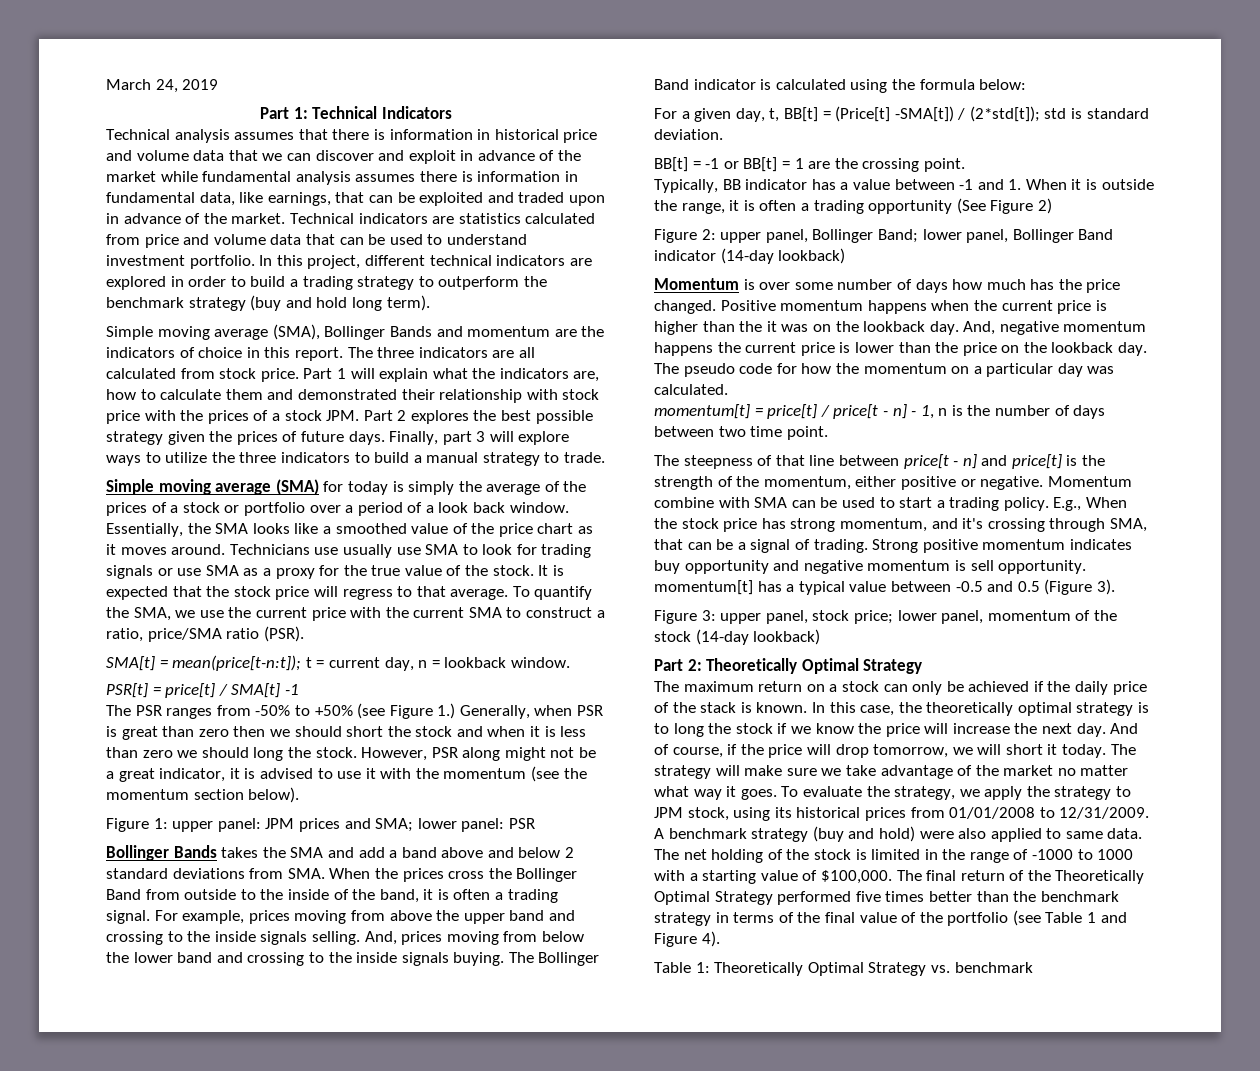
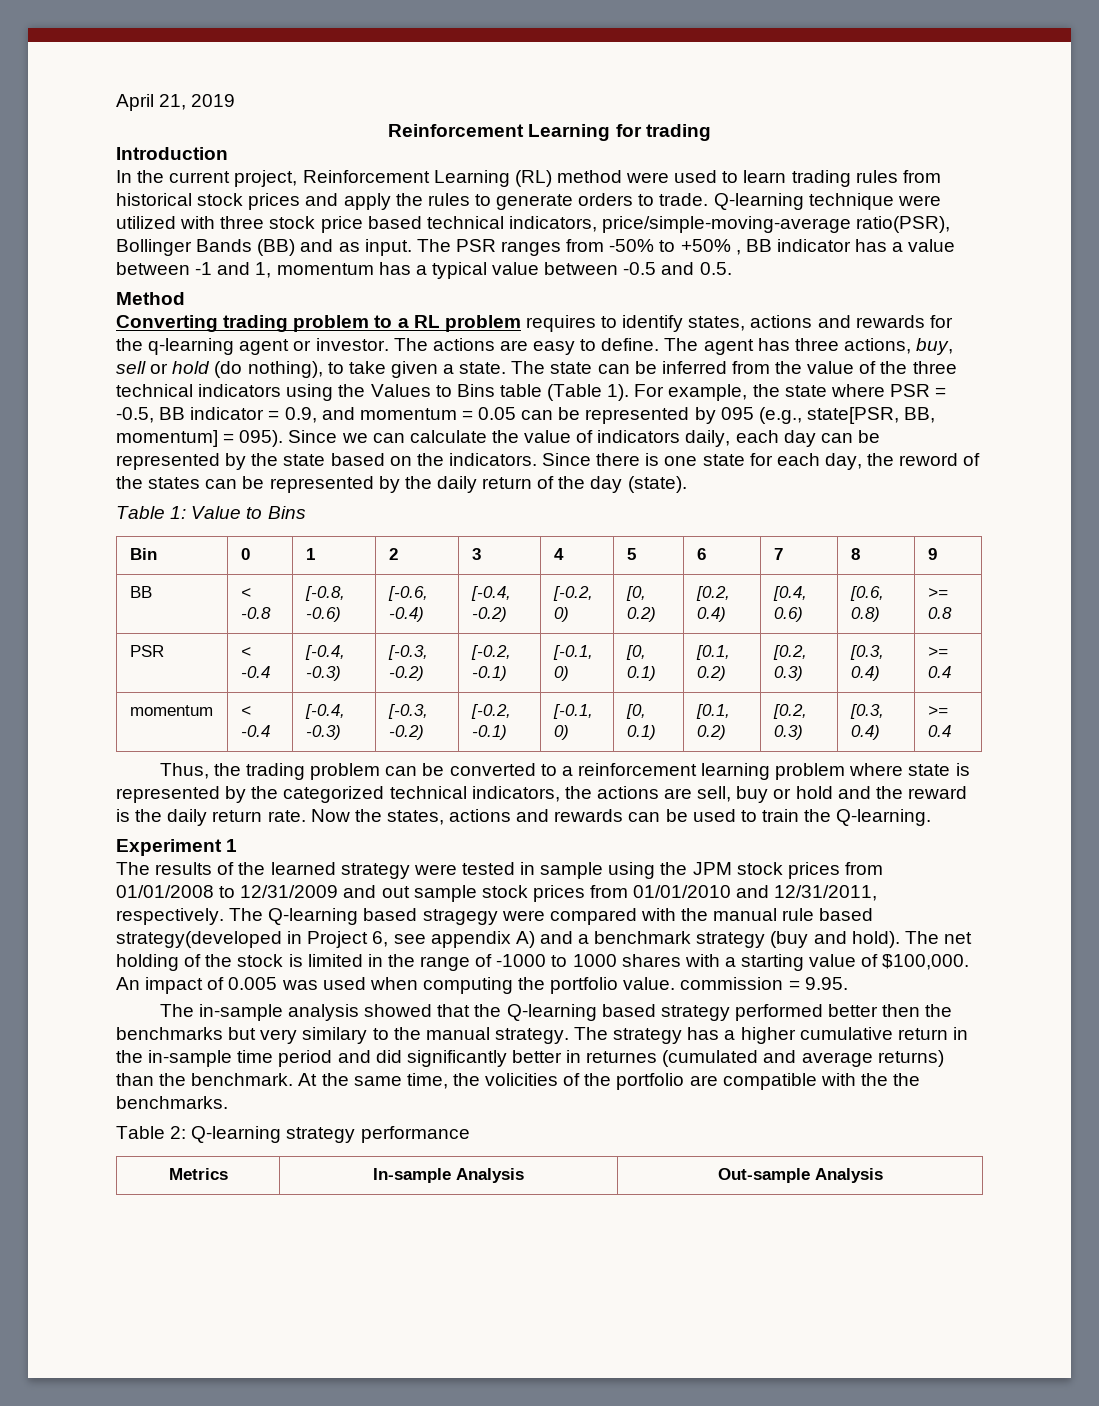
[106,79,178,93] March 24, -> [116,94,187,111] April 21,
[260,106,452,119] [106,129,598,143] [106,150,582,164] [106,171,578,185] [106,192,605,206] [106,213,596,224] [106,234,527,248] [106,255,592,269] [106,276,547,290] [106,295,430,311] [106,324,605,340] [106,347,535,361] [106,368,600,382] [106,389,600,403] [106,410,593,424] [106,431,570,445] [106,452,606,466] [106,479,587,495] [106,502,569,516] [106,523,594,537] [106,544,592,558] [106,565,564,579] [106,586,593,600] [106,607,605,621] [106,626,304,642] [106,655,570,671] [106,683,299,698] Part 1: Technical Indicators // Technical analysis assumes that there is information in historical price and volume data that we can discover and exploit in advance of the market while fundamental analysis assumes there is information in fundamental data, like earnings, that can be exploited and traded upon in advance of the market. Technical indicators are statistics calculated from price and volume data that can be used to understand investment portfolio. In this project, different technical indicators are explored in order to build a trading strategy to outperform the benchmark strategy (buy and hold long term). // Simple moving average (SMA), Bollinger Bands and momentum are the indicators of choice in this report. The three indicators are all calculated from stock price. Part 1 will explain what the indicators are, how to calculate them and demonstrated their relationship with stock price with the prices of a stock JPM. Part 2 explores the best possible strategy given the prices of future days. Finally, part 3 will explore ways to utilize the three indicators to build a manual strategy to trade. // Simple moving average (SMA) for today is simply the average of the prices of a stock or portfolio over a period of a look back window. Essentially, the SMA looks like a smoothed value of the price chart as it moves around. Technicians use usually use SMA to look for trading signals or use SMA as a proxy for the true value of the stock. It is expected that the stock price will regress to that average. To quantify the SMA, we use the current price with the current SMA to construct a ratio, price/SMA ratio (PSR). // SMA[t] = mean(price[t-n:t]); t = current day, n = lookback window. // PSR[t] = price[t] / SMA[t] -1 // -> [388,124,711,141] [116,147,228,160] [116,170,941,187] [116,193,941,210] [116,216,951,233] [116,239,412,256] Reinforcement Learning for trading // Introduction // In the current project, Reinforcement Learning (RL) method were used to learn trading rules from historical stock prices and apply the rules to generate orders to trade. Q-learning technique were utilized with three stock price based technical indicators, price/simple-moving-average ratio(PSR), Bollinger Bands (BB) and as input.
[357,703,604,719] [106,726,587,740] [106,747,597,761] [106,766,587,782] [106,787,300,803] [106,818,535,832] [106,845,575,861] [106,868,578,882] [106,889,558,903] [106,910,575,924] [106,931,584,945] [106,952,600,966] [654,79,1027,93] [654,106,1149,122] [654,129,723,140] [654,157,965,172] [654,179,718,193] (see Figure 1.) Generally, when PSR is great than zero then we should short the stock and when it is less than zero we should long the stock. However, PSR along might not be a great indicator, it is advised to use it with the momentum (see the momentum section below). // Figure 1: upper panel: JPM prices and SMA; lower panel: PSR // Bollinger Bands takes the SMA and add a band above and below 2 standard deviations from SMA. When the prices cross the Bollinger Band from outside to the inside of the band, it is often a trading signal. For example, prices moving from above the upper band and crossing to the inside signals selling. And, prices moving from below the lower band and crossing to the inside signals buying. The Bollinger Band indicator is calculated using the formula below: // For a given day, t, BB[t] = (Price[t] -SMA[t]) / (2*std[t]); std is standard deviation. // BB[t] = -1 or BB[t] = 1 are the crossing point. // Typically, -> [735,250,741,255] ,
[1008,179,1154,190] [654,198,1052,214] [654,229,1114,243] [654,248,846,264] [654,278,1121,293] [654,300,1107,314] [654,321,1147,335] [654,342,1148,356] [654,363,1115,377] [654,384,728,395] [654,404,1106,419] [654,426,828,440] [654,454,1106,469] [654,476,1132,490] [654,497,1128,511] [654,518,1147,532] [654,539,1132,553] [654,560,1087,574] [654,580,753,595] 1. When it is outside the range, it is often a trading opportunity (See Figure 2) // Figure 2: upper panel, Bollinger Band; lower panel, Bollinger Band indicator (14-day lookback) // Momentum is over some number of days how much has the price changed. Positive momentum happens when the current price is higher than the it was on the lookback day. And, negative momentum happens the current price is lower than the price on the lookback day. The pseudo code for how the momentum on a particular day was calculated. // momentum[t] = price[t] / price[t - n] - 1, n is the number of days between two time point. // The steepness of that line between price[t - n] and price[t] is the strength of the momentum, either positive or negative. Momentum combine with SMA can be used to start a trading policy. E.g., When the stock price has strong momentum, and it's crossing through SMA, that can be a signal of trading. Strong positive momentum indicates buy opportunity and negative momentum is sell opportunity. momentum[t] -> [255,262,374,278] 1, momentum
[1017,579,1115,595] [654,610,1117,624] [654,629,821,645] [654,658,923,674] [654,681,1147,695] [654,702,1150,716] [654,723,1139,737] [654,744,1136,758] [654,765,1129,779] [654,786,1132,800] [654,807,1150,821] [654,826,1143,842] 0.5 (Figure 3). // Figure 3: upper panel, stock price; lower panel, momentum of the stock (14-day lookback) // Part 2: Theoretically Optimal Strategy // The maximum return on a stock can only be achieved if the daily price of the stack is known. In this case, the theoretically optimal strategy is to long the stock if we know the price will increase the next day. And of course, if the price will drop tomorrow, we will short it today. The strategy will make sure we take advantage of the market no matter what way it goes. To evaluate the strategy, we apply the strategy to JPM stock, using its historical prices from 01/01/2008 to 12/31/2009. A benchmark strategy (buy and hold) were also applied to same data. -> [699,262,732,275] [116,292,185,305] [116,315,953,332] [116,338,954,355] [116,361,957,378] [116,384,947,401] [116,407,936,424] [116,430,880,447] [116,453,981,470] [116,476,687,493] [116,506,306,519] [129,548,157,560] [240,548,250,560] [305,548,315,560] [388,548,398,560] [471,548,481,560] [553,548,564,560] [626,548,636,560] [696,548,706,560] [773,548,783,560] [850,548,860,560] [927,548,937,560] [129,586,152,598] [240,588,251,598] [240,607,271,619] [304,586,345,601] [305,607,341,622] [387,586,428,601] [388,607,424,622] [470,586,511,601] [471,607,507,622] [552,586,593,601] [553,607,569,622] [625,586,646,601] [626,607,656,622] [695,586,730,601] [696,607,726,622] [772,586,807,601] [773,607,803,622] [849,586,884,601] [850,607,880,622] [927,588,948,598] [927,607,952,619] [129,645,164,657] [240,647,251,657] [240,666,270,678] [304,645,345,660] [305,666,341,681] [387,645,428,660] [388,666,424,681] [470,645,511,660] [471,666,507,681] [552,645,593,660] [553,666,569,681] [625,645,646,660] [626,666,656,681] [695,645,730,660] [696,666,726,681] [772,645,807,660] [773,666,803,681] [849,645,884,660] [850,666,880,681] [927,647,948,657] [927,666,951,678] [129,705,213,716] [240,706,251,716] [240,725,270,737] [304,704,345,719] [305,725,341,740] [387,704,428,719] [388,725,424,740] [470,704,511,719] [471,725,507,740] [552,704,593,719] [553,725,569,740] [625,704,646,719] [626,725,656,740] [695,704,730,719] [696,725,726,740] [772,704,807,719] [773,725,803,740] [849,704,884,719] [850,725,880,740] [927,706,948,716] [927,725,951,737] [159,763,970,780] [116,786,967,803] [116,809,932,826] [116,839,238,856] [116,862,883,879] [116,885,878,902] [116,908,874,925] [116,931,900,948] 0.5. // Method // Converting trading problem to a RL problem requires to identify states, actions and rewards for the q-learning agent or investor. The actions are easy to define. The agent has three actions, buy, sell or hold (do nothing), to take given a state. The state can be inferred from the value of the three technical indicators using the Values to Bins table (Table 1). For example, the state where PSR = -0.5, BB indicator = 0.9, and momentum = 0.05 can be represented by 095 (e.g., state[PSR, BB, momentum] = 095). Since we can calculate the value of indicators daily, each day can be represented by the state based on the indicators. Since there is one state for each day, the reword of the states can be represented by the daily return of the day (state). // Table 1: Value to Bins // Bin | 0 | 1 | 2 | 3 | 4 | 5 | 6 | 7 | 8 | 9 // BB | < -0.8 | [-0.8, -0.6) | [-0.6, -0.4) | [-0.4, -0.2) | [-0.2, 0) | [0, 0.2) | [0.2, 0.4) | [0.4, 0.6) | [0.6, 0.8) | >= 0.8 // PSR | < -0.4 | [-0.4, -0.3) | [-0.3, -0.2) | [-0.2, -0.1) | [-0.1, 0) | [0, 0.1) | [0.1, 0.2) | [0.2, 0.3) | [0.3, 0.4) | >= 0.4 // momentum | < -0.4 | [-0.4, -0.3) | [-0.3, -0.2) | [-0.2, -0.1) | [-0.1, 0) | [0, 0.1) | [0.1, 0.2) | [0.2, 0.3) | [0.3, 0.4) | >= 0.4 // Thus, the trading problem can be converted to a reinforcement learning problem where state is represented by the categorized technical indicators, the actions are sell, buy or hold and the reward is the daily return rate. Now the states, actions and rewards can be used to train the Q-learning. // Experiment 1 // The results of the learned strategy were tested in sample using the JPM stock prices from 01/01/2008 to 12/31/2009 and out sample stock prices from 01/01/2010 and 12/31/2011, respectively. The Q-learning based stragegy were compared with the manual rule based strategy(developed in Project 6, see appendix A) and a benchmark strategy (buy and hold).
(1134, 854) none -> [621,954,681,967] shares
[896,870,1145,884] [654,891,1119,905] [654,910,1127,926] [654,931,720,947] [654,962,1033,976] The final return of the Theoretically Optimal Strategy performed five times better than the benchmark strategy in terms of the final value of the portfolio (see Table 1 and Figure 4). // Table 1: Theoretically Optimal Strategy vs. benchmark -> [116,977,848,994] [159,1004,953,1021] [116,1027,968,1044] [116,1050,944,1067] [116,1073,921,1090] [116,1096,228,1109] [116,1126,470,1143] [168,1168,228,1180] [373,1168,524,1183] [717,1168,883,1183] An impact of 0.005 was used when computing the portfolio value. commission = 9.95. // The in-sample analysis showed that the Q-learning based strategy performed better then the benchmarks but very similary to the manual strategy. The strategy has a higher cumulative return in the in-sample time period and did significantly better in returnes (cumulated and average returns) than the benchmark. At the same time, the volicities of the portfolio are compatible with the the benchmarks. // Table 2: Q-learning strategy performance // Metrics | In-sample Analysis | Out-sample Analysis

